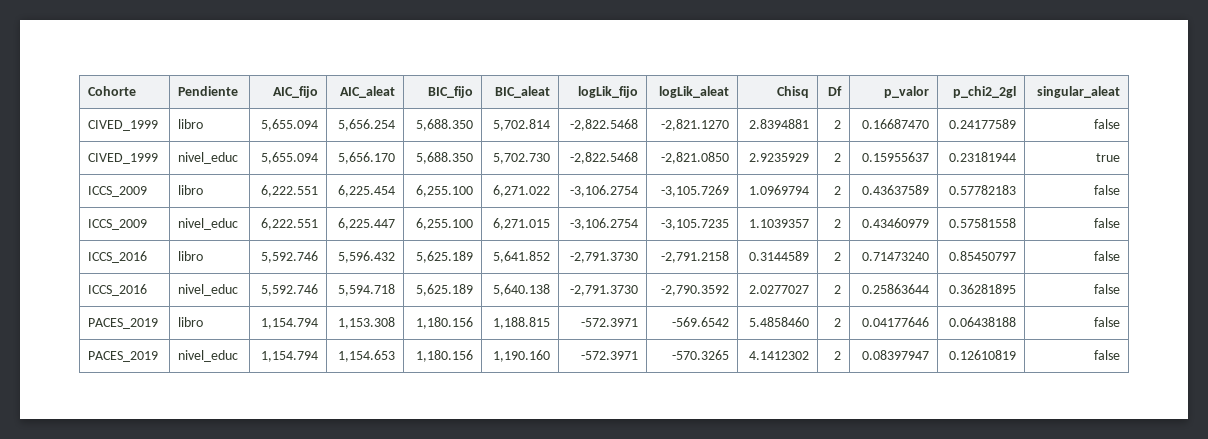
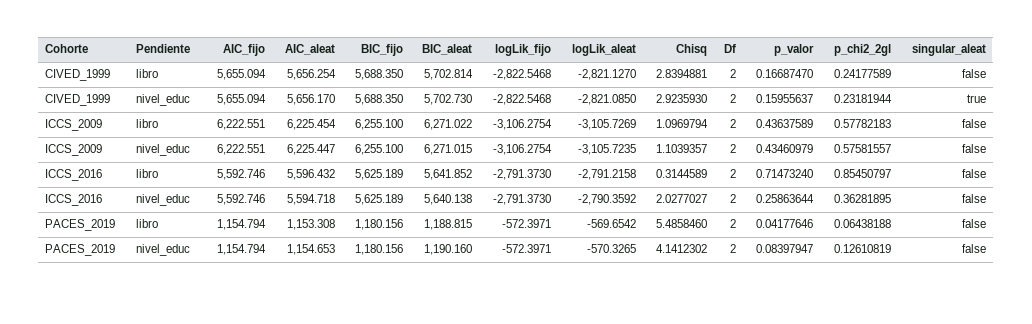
[748,153,809,162] 2.9235929 -> [655,94,707,103] 2.9235930
[948,218,1016,228] 0.57581558 -> [833,144,891,153] 0.57581557

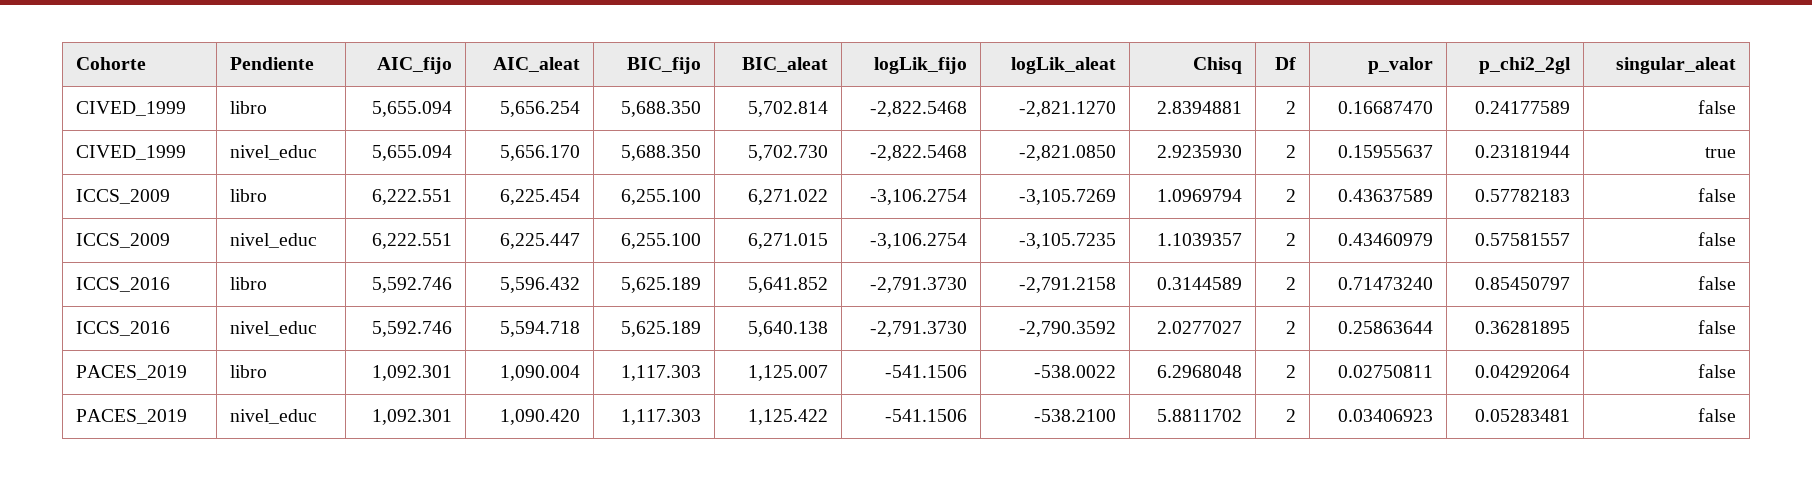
[216,219,266,230] [286,219,335,230] [354,219,403,230] [423,219,472,230] [501,219,551,228] [586,219,636,228] [655,219,707,228] [729,219,736,228] [755,219,813,228] [833,219,891,228] 1,154.794 | 1,153.308 | 1,180.156 | 1,188.815 | -572.3971 | -569.6542 | 5.4858460 | 2 | 0.04177646 | 0.06438188 -> [372,365,453,381] [500,365,581,381] [621,365,702,381] [748,365,829,381] [885,365,968,378] [1034,365,1117,378] [1157,365,1243,378] [1286,365,1297,378] [1338,365,1434,378] [1475,365,1571,378] 1,092.301 | 1,090.004 | 1,117.303 | 1,125.007 | -541.1506 | -538.0022 | 6.2968048 | 2 | 0.02750811 | 0.04292064
[216,244,266,255] [286,244,335,255] [354,244,403,255] [423,244,472,255] [501,244,551,253] [586,244,636,253] [655,244,707,253] [729,244,736,253] [755,244,813,253] [833,244,891,253] 1,154.794 | 1,154.653 | 1,180.156 | 1,190.160 | -572.3971 | -570.3265 | 4.1412302 | 2 | 0.08397947 | 0.12610819 -> [372,409,453,425] [500,409,581,425] [621,409,702,425] [748,409,829,425] [885,409,968,422] [1034,409,1117,422] [1157,409,1243,422] [1286,409,1297,422] [1338,409,1434,422] [1475,409,1571,422] 1,092.301 | 1,090.420 | 1,117.303 | 1,125.422 | -541.1506 | -538.2100 | 5.8811702 | 2 | 0.03406923 | 0.05283481

